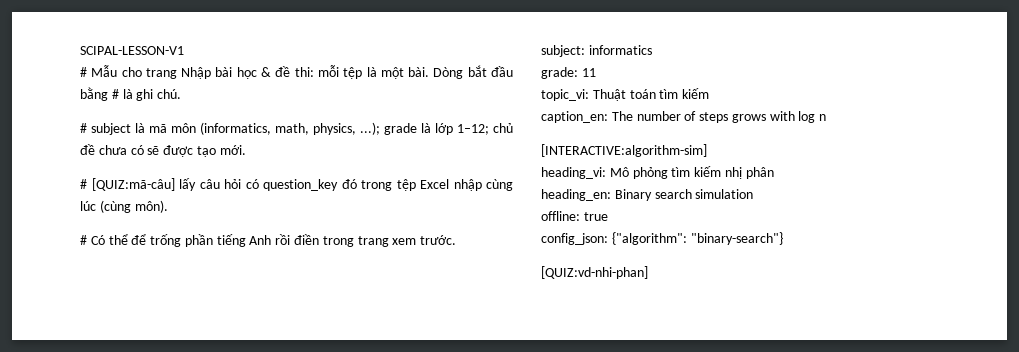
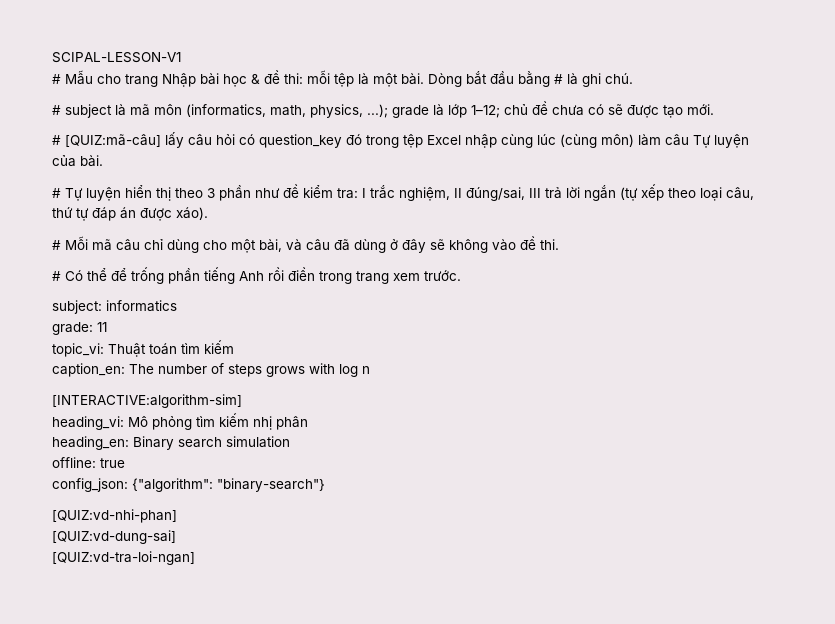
[134,200,168,213] môn). -> [601,134,749,148] [52,155,103,167] [52,184,754,201] [52,207,208,221] [52,236,559,253] môn) làm câu Tự luyện của bài. // # Tự luyện hiển thị theo 3 phần như đề kiểm tra: I trắc nghiệm, II đúng/sai, III trả lời ngắn (tự xếp theo loại câu, thứ tự đáp án được xáo). // # Mỗi mã câu chỉ dùng cho một bài, và câu đã dùng ở đây sẽ không vào đề thi.
(648, 272) none -> [52,530,176,544] [52,551,195,565] // [QUIZ:vd-dung-sai] // [QUIZ:vd-tra-loi-ngan]

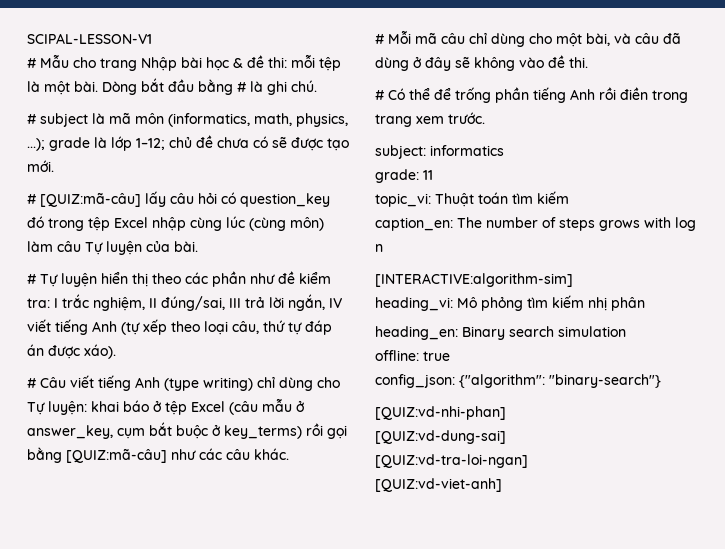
[207,188,215,198] 3 -> [185,272,208,284] các
[584,185,616,201] ngắn -> [288,294,342,311] [27,319,117,335] ngắn, IV viết tiếng Anh
(208, 213) none -> [27,375,340,391] [27,398,304,415] [27,422,347,439] [27,447,289,463] // # Câu viết tiếng Anh (type writing) chỉ dùng cho Tự luyện: khai báo ở tệp Excel (câu mẫu ở answer_key, cụm bắt buộc ở key_terms) rồi gọi bằng [QUIZ:mã-câu] như các câu khác.
(195, 558) none -> [375,478,502,492] // [QUIZ:vd-viet-anh]

